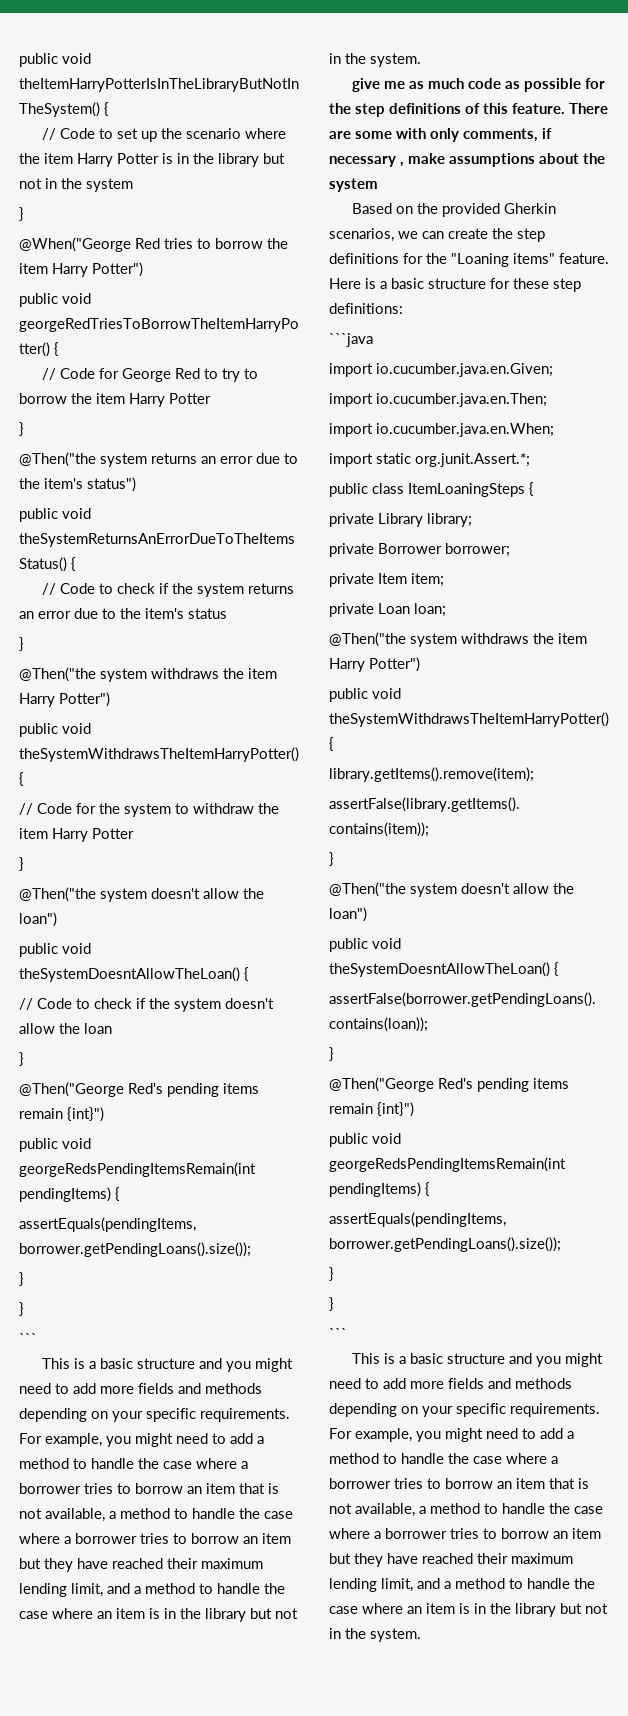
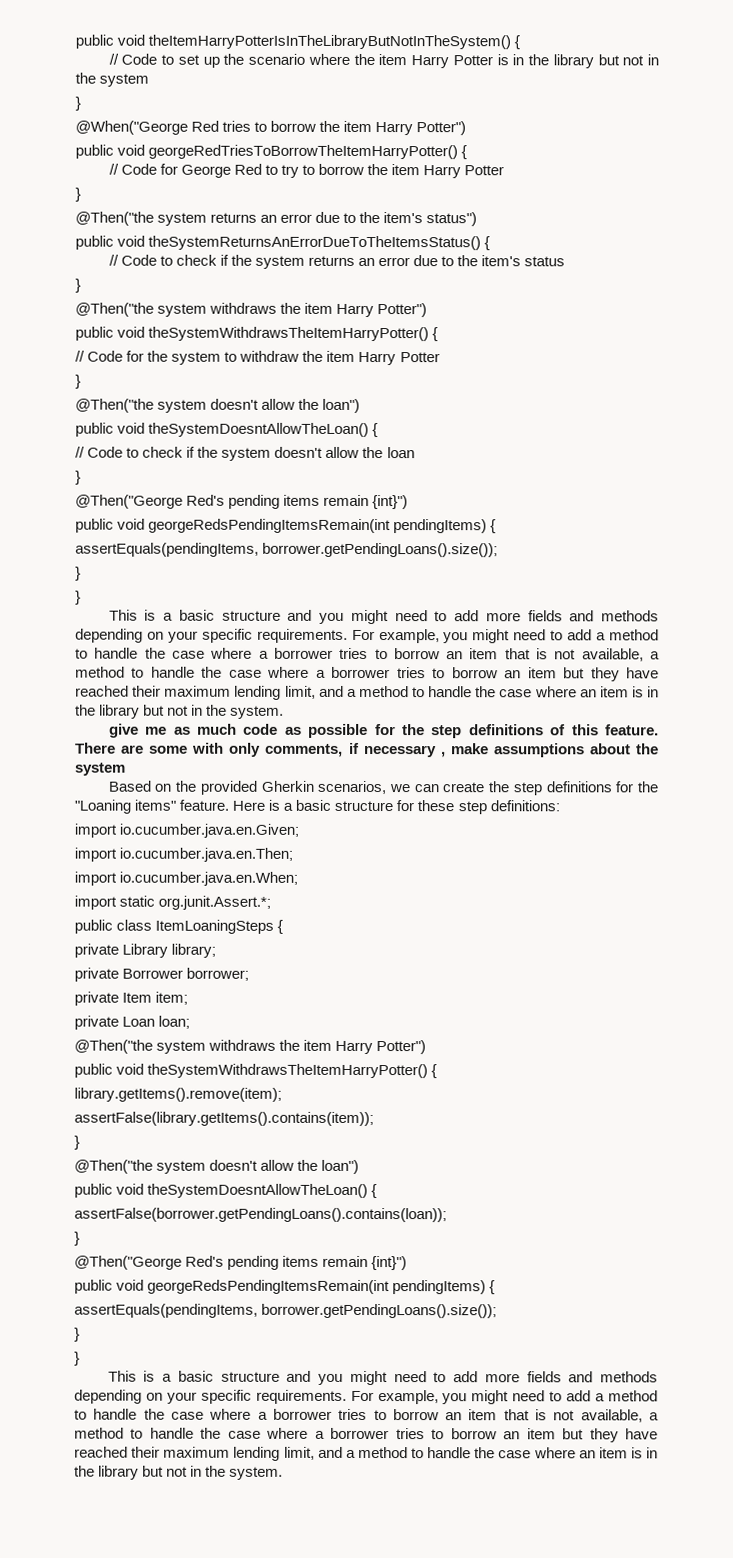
[19,1333,37,1344] // ``` -> (81, 597) none
[329,333,373,347] // ```java -> (560, 806) none
[329,1328,347,1339] // ``` -> (80, 1358) none

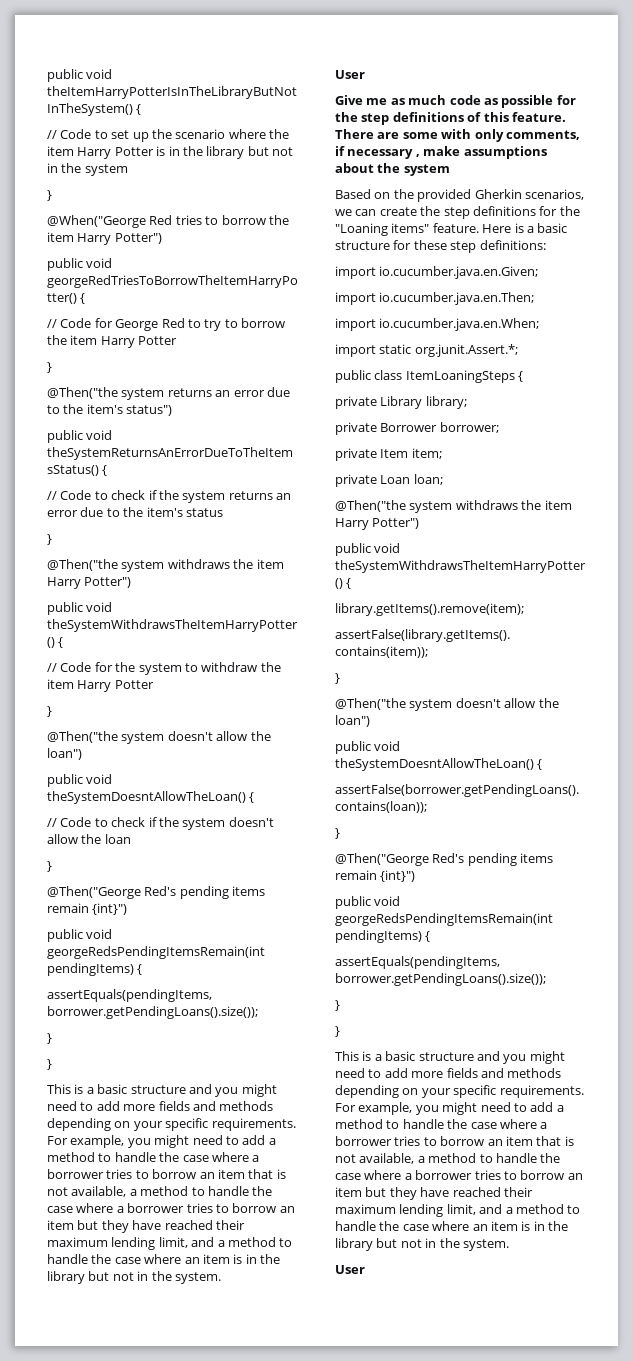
[108,723,139,738] give -> [335,70,365,79] [335,95,363,105] User // Give
(284, 1473) none -> [335,1265,365,1274] // User

